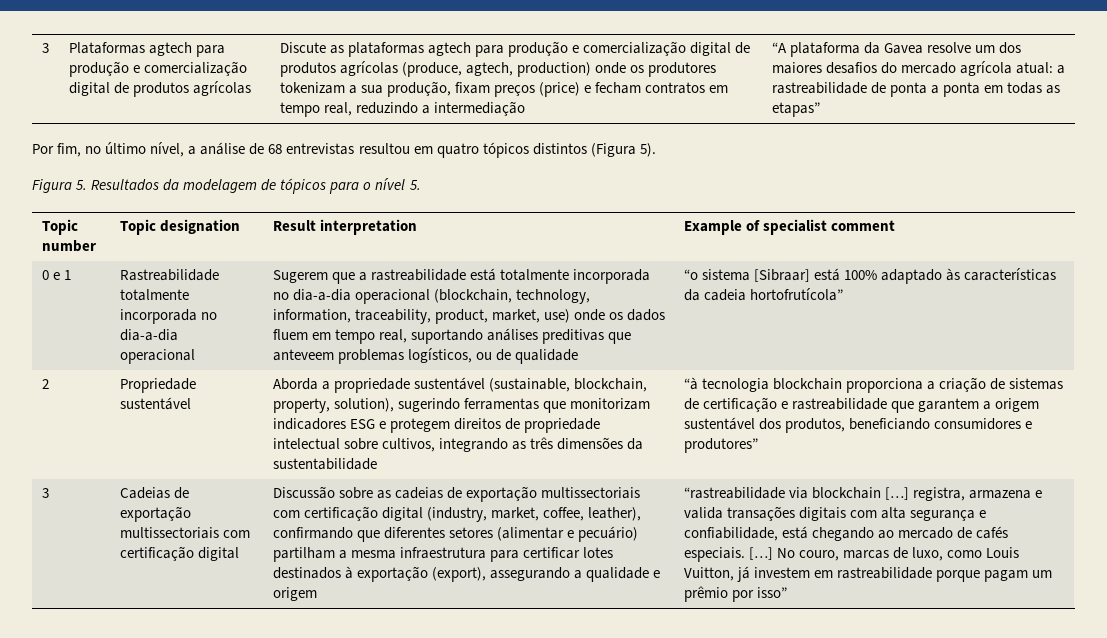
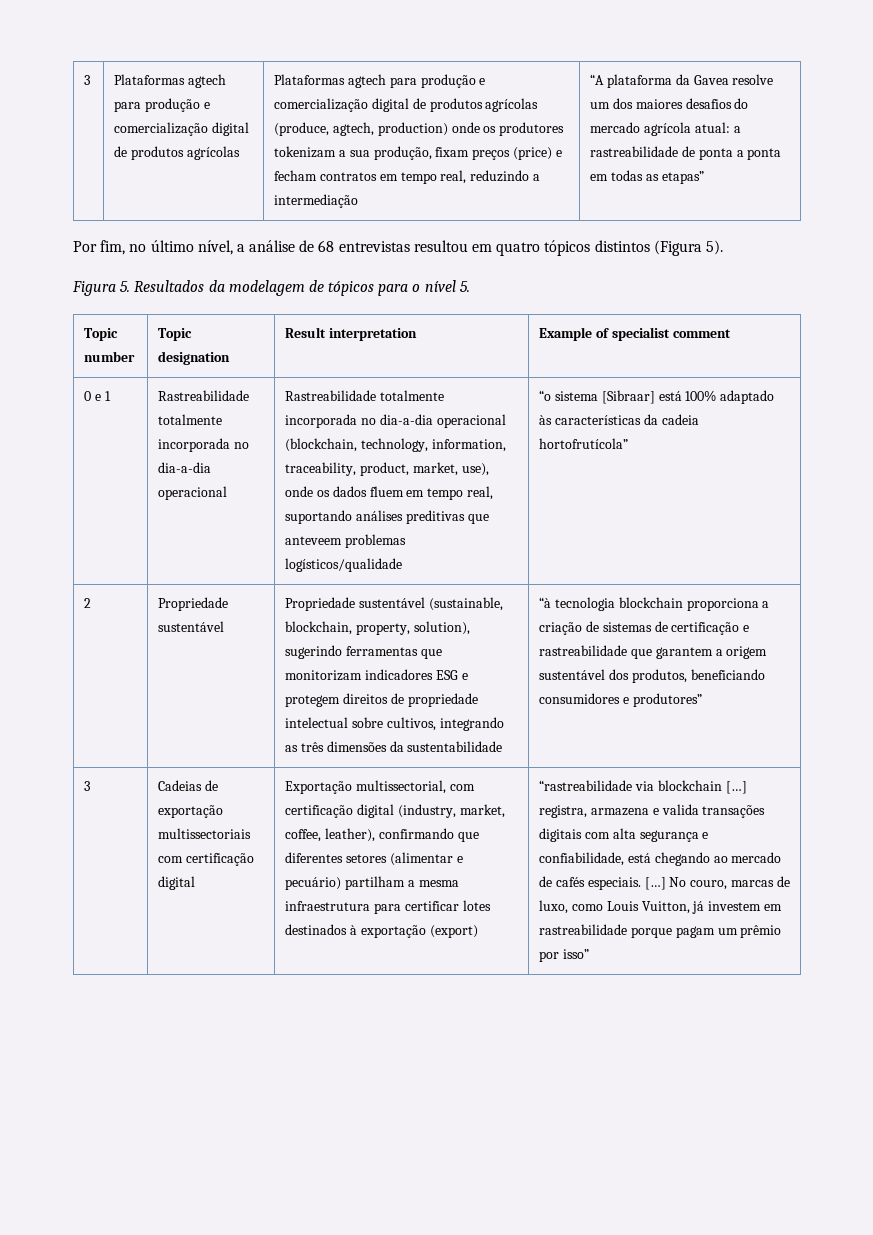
[279,42,424,57] Discute as plataformas -> [274,74,346,85] Plataformas
[272,268,496,284] Sugerem que a rastreabilidade está -> [285,390,377,401] Rastreabilidade
[543,309,570,323] use) -> [461,463,489,476] use),
[407,348,578,364] logísticos, ou de qualidade -> [285,558,403,572] logísticos/qualidade
[272,378,410,393] Aborda a propriedade -> [285,597,356,611] Propriedade
[272,486,640,502] Discussão sobre as cadeias de exportação multissectoriais -> [285,780,446,794] Exportação multissectorial,
[431,567,660,582] [272,587,317,601] (export), assegurando a qualidade e origem -> [429,925,478,938] (export)

